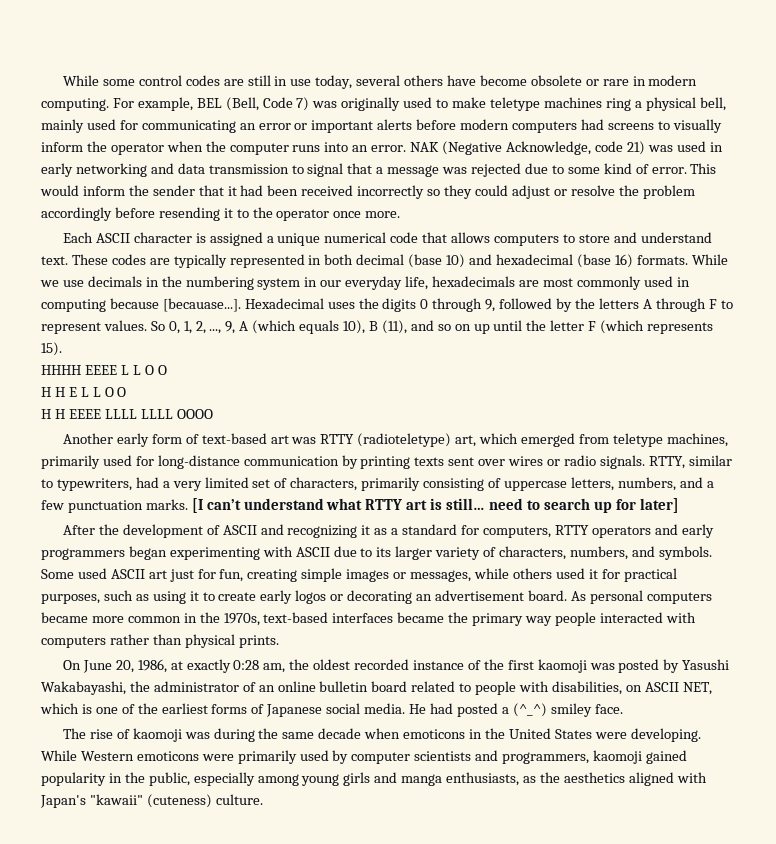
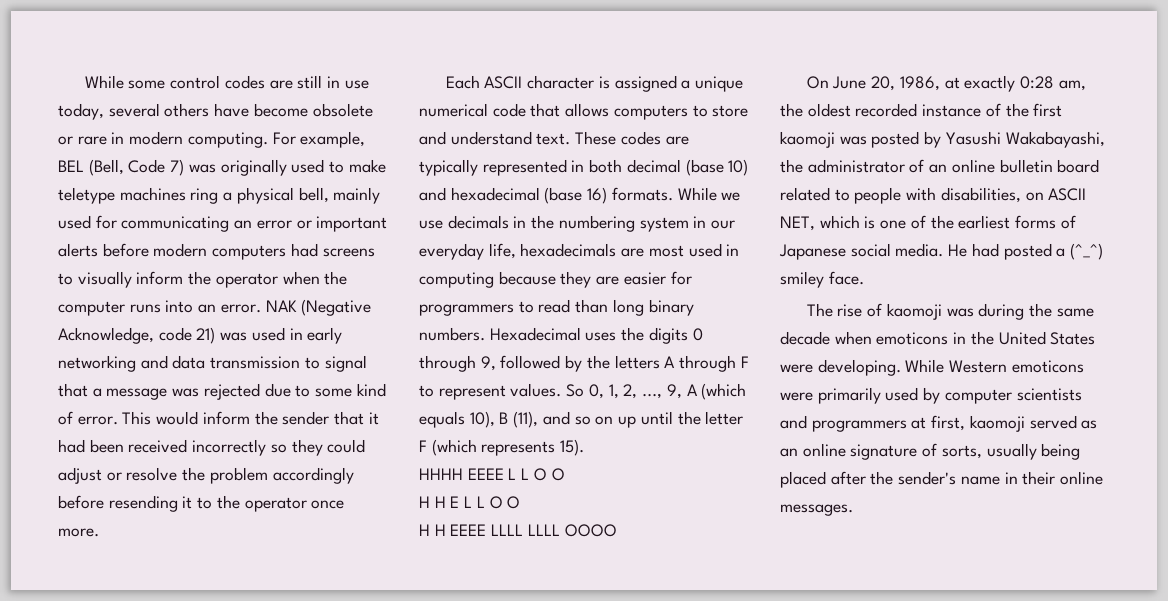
[576,276,641,290] commonly -> (684, 251) none
[162,298,241,312] [becauase...]. -> [560,271,692,288] [419,299,694,316] [419,327,485,341] they are easier for programmers to read than long binary numbers.
[62,433,728,447] [41,455,732,469] [41,477,714,491] [41,498,679,513] [62,524,714,538] [41,546,712,560] [41,568,677,582] [41,590,712,604] [41,612,696,626] [41,634,279,648] // Another early form of text-based art was RTTY (radioteletype) art, which emerged from teletype machines, primarily used for long-distance communication by printing texts sent over wires or radio signals. RTTY, similar to typewriters, had a very limited set of characters, primarily consisting of uppercase letters, numbers, and a few punctuation marks. [I can’t understand what RTTY art is still… need to search up for later] // After the development of ASCII and recognizing it as a standard for computers, RTTY operators and early programmers began experimenting with ASCII due to its larger variety of characters, numbers, and symbols. Some used ASCII art just for fun, creating simple images or messages, while others used it for practical purposes, such as using it to create early logos or decorating an advertisement board. As personal computers became more common in the 1970s, text-based interfaces became the primary way people interacted with computers rather than physical prints. -> (617, 530) none
[502,750,687,764] [41,772,707,786] [40,794,263,808] programmers, kaomoji gained popularity in the public, especially among young girls and manga enthusiasts, as the aesthetics aligned with Japan's "kawaii" (cuteness) culture. -> [811,415,1098,432] [780,443,1081,460] [780,471,1104,488] [780,504,853,516] programmers at first, kaomoji served as an online signature of sorts, usually being placed after the sender's name in their online messages.

